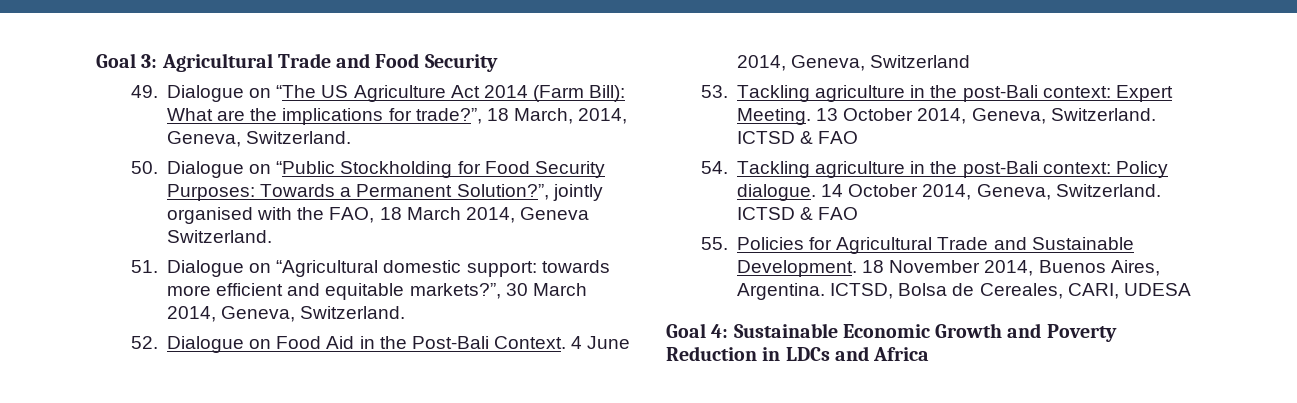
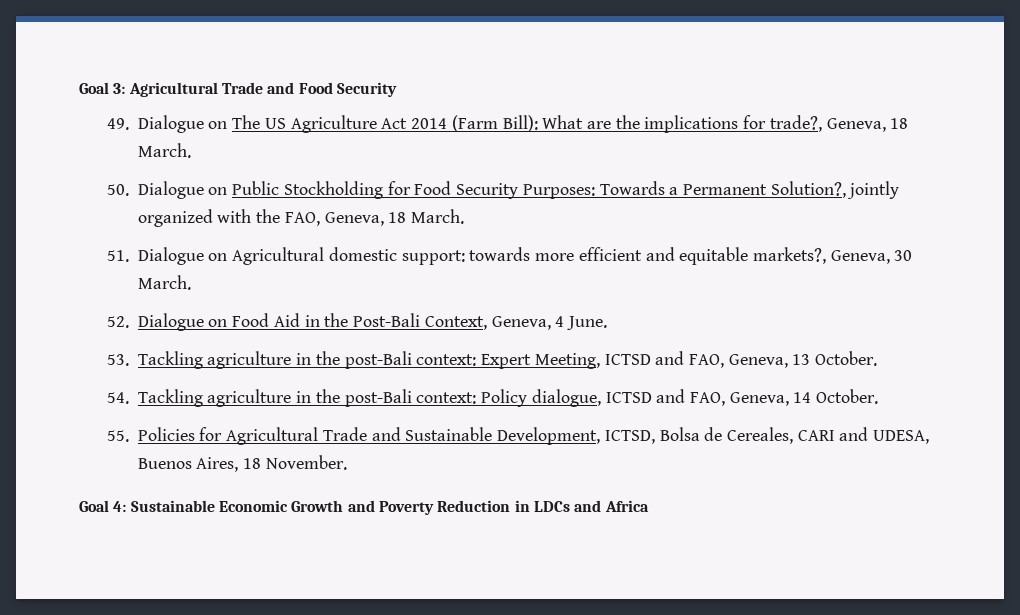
[276,85,317,98] “The -> [232,115,261,129] The
[415,108,628,124] [167,131,352,147] trade?”, 18 March, 2014, Geneva, Switzerland. -> [769,115,909,132] [137,143,191,158] trade?, Geneva, 18 March.
[276,161,336,174] “Public -> [232,181,280,195] Public
[456,184,603,201] [167,207,589,224] [167,230,273,243] Solution?”, jointly organised with the FAO, 18 March 2014, Geneva Switzerland. -> [770,181,900,199] [137,209,465,227] Solution?, jointly organized with the FAO, Geneva, 18 March.
[276,260,379,277] “Agricultural -> [232,247,325,265] Agricultural
[409,283,587,299] [167,306,406,322] markets?”, 30 March 2014, Geneva, Switzerland. -> [752,247,913,264] [137,275,191,290] markets?, Geneva, 30 March.
[493,336,631,349] [737,55,971,71] Context. 4 June 2014, Geneva, Switzerland -> [424,316,607,330] Context, Geneva, 4 June.
[737,108,1156,125] [737,131,859,144] Meeting. 13 October 2014, Geneva, Switzerland. ICTSD & FAO -> [534,351,878,369] Meeting, ICTSD and FAO, Geneva, 13 October.
[737,184,1161,201] [737,207,859,220] dialogue. 14 October 2014, Geneva, Switzerland. ICTSD & FAO -> [531,389,879,407] dialogue, ICTSD and FAO, Geneva, 14 October.
[737,260,1160,277] [737,283,1191,300] Development. 18 November 2014, Buenos Aires, Argentina. ICTSD, Bolsa de Cereales, CARI, UDESA -> [497,427,930,445] [137,455,347,472] Development, ICTSD, Bolsa de Cereales, CARI and UDESA, Buenos Aires, 18 November.

